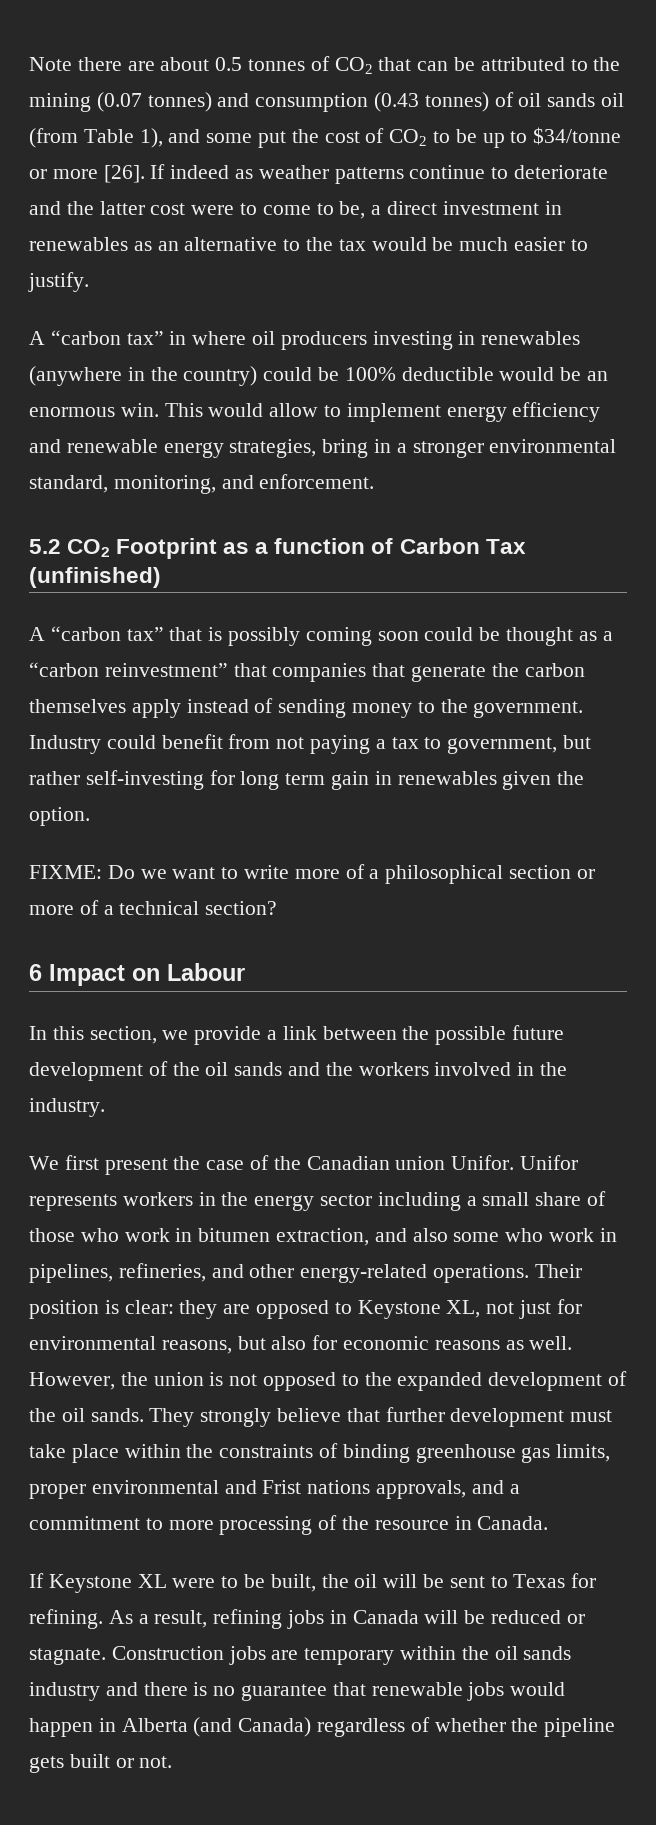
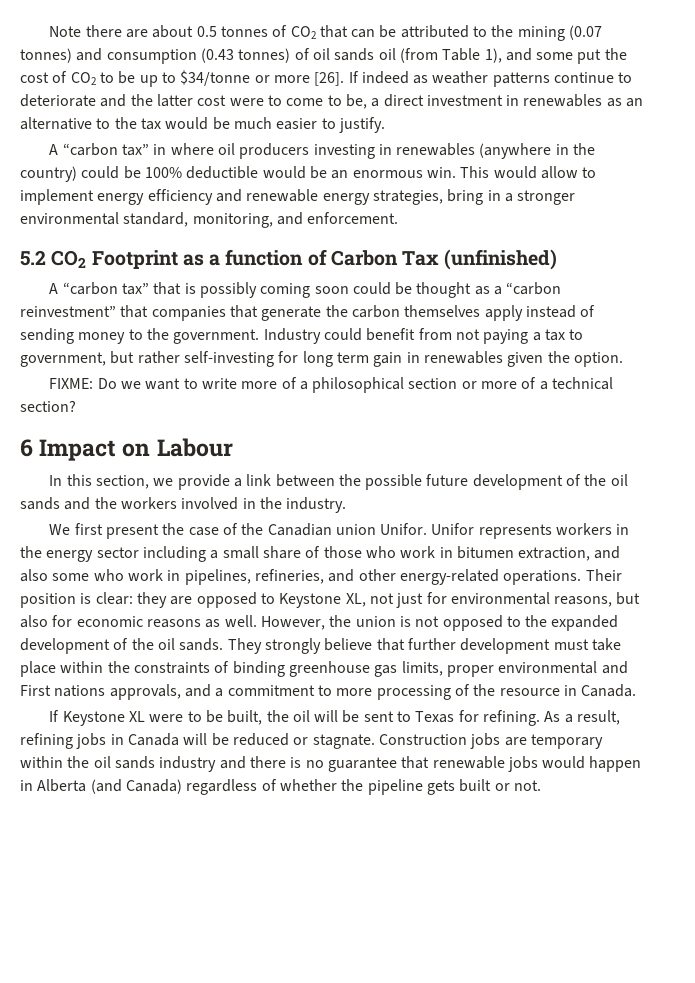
[262,1480,302,1494] Frist -> [20,685,51,696] First

